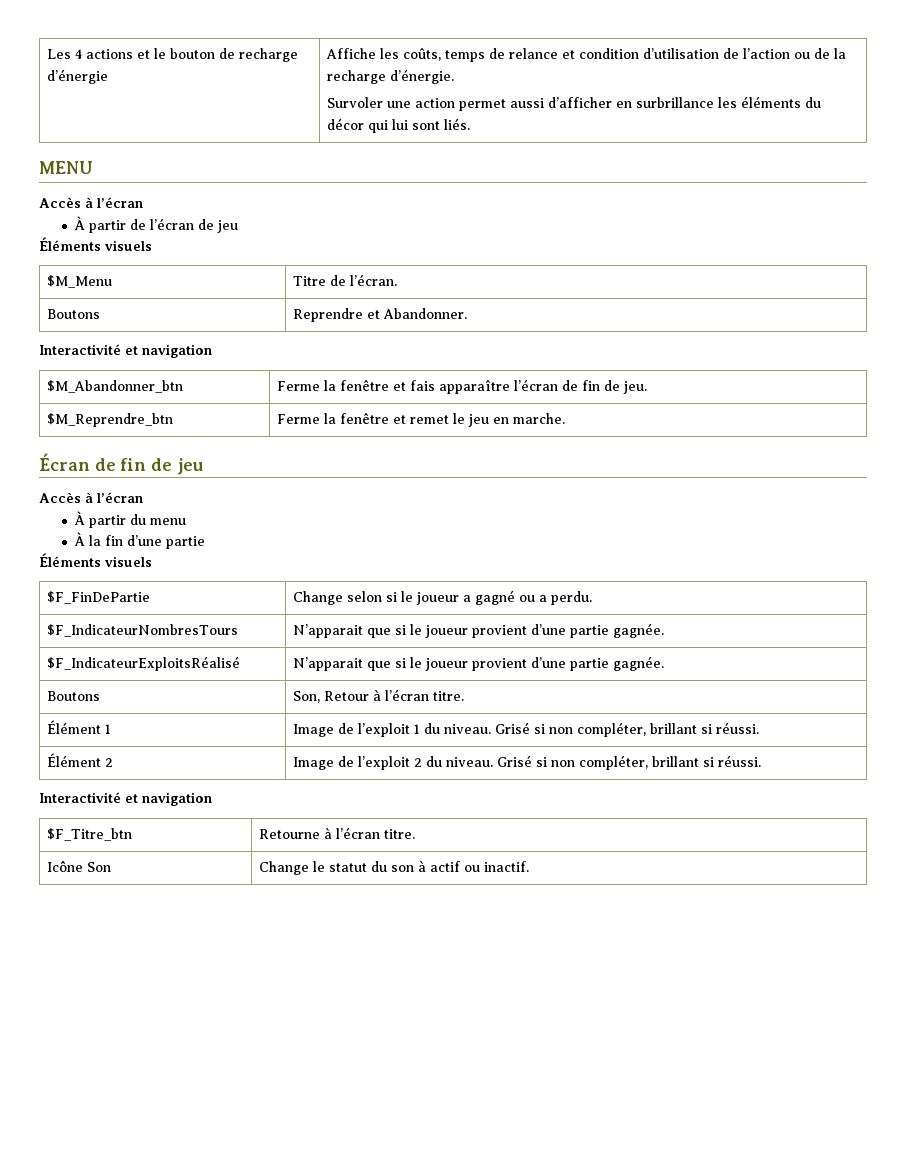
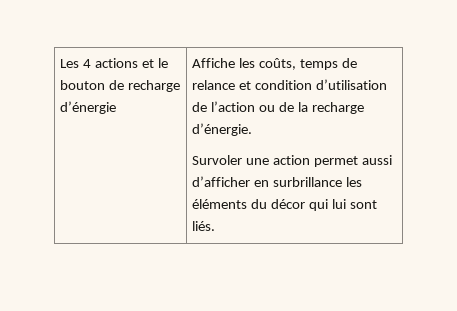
[39,161,93,174] [39,197,143,208] [73,216,238,233] [39,237,152,251] [46,275,112,288] [292,274,397,286] [46,309,100,319] [292,308,467,322] [39,344,212,358] [46,380,183,393] [276,379,647,394] [46,413,173,427] [276,412,565,427] [39,453,203,475] [39,492,143,503] [73,511,186,528] [73,532,205,549] [39,553,152,567] [46,591,150,604] [292,590,592,605] [46,624,238,637] [292,623,664,638] [46,656,240,671] [292,656,664,671] [46,691,100,701] [292,689,464,703] [46,720,111,734] [292,722,759,737] [46,753,113,767] [292,755,761,770] [39,792,212,806] [46,828,132,841] [258,827,415,839] [46,860,111,872] [258,860,529,875] // MENU // Accès à l’écran // À partir de l’écran de jeu // Éléments visuels // $M_Menu | Titre de l’écran. // Boutons | Reprendre et Abandonner. // Interactivité et navigation // $M_Abandonner_btn | Ferme la fenêtre et fais apparaître l’écran de fin de jeu. // $M_Reprendre_btn | Ferme la fenêtre et remet le jeu en marche. // Écran de fin de jeu // Accès à l’écran // À partir du menu // À la fin d’une partie // Éléments visuels // $F_FinDePartie | Change selon si le joueur a gagné ou a perdu. // $F_IndicateurNombresTours | N’apparait que si le joueur provient d’une partie gagnée. // $F_IndicateurExploitsRéalisé | N’apparait que si le joueur provient d’une partie gagnée. // Boutons | Son, Retour à l’écran titre. // Élément 1 | Image de l’exploit 1 du niveau. Grisé si non compléter, brillant si réussi. // Élément 2 | Image de l’exploit 2 du niveau. Grisé si non compléter, brillant si réussi. // Interactivité et navigation // $F_Titre_btn | Retourne à l’écran titre. // Icône Son | Change le statut du son à actif ou inactif. -> (216, 226) none

